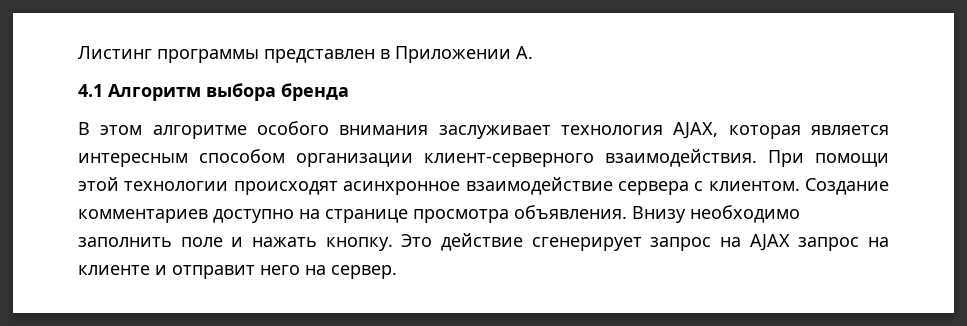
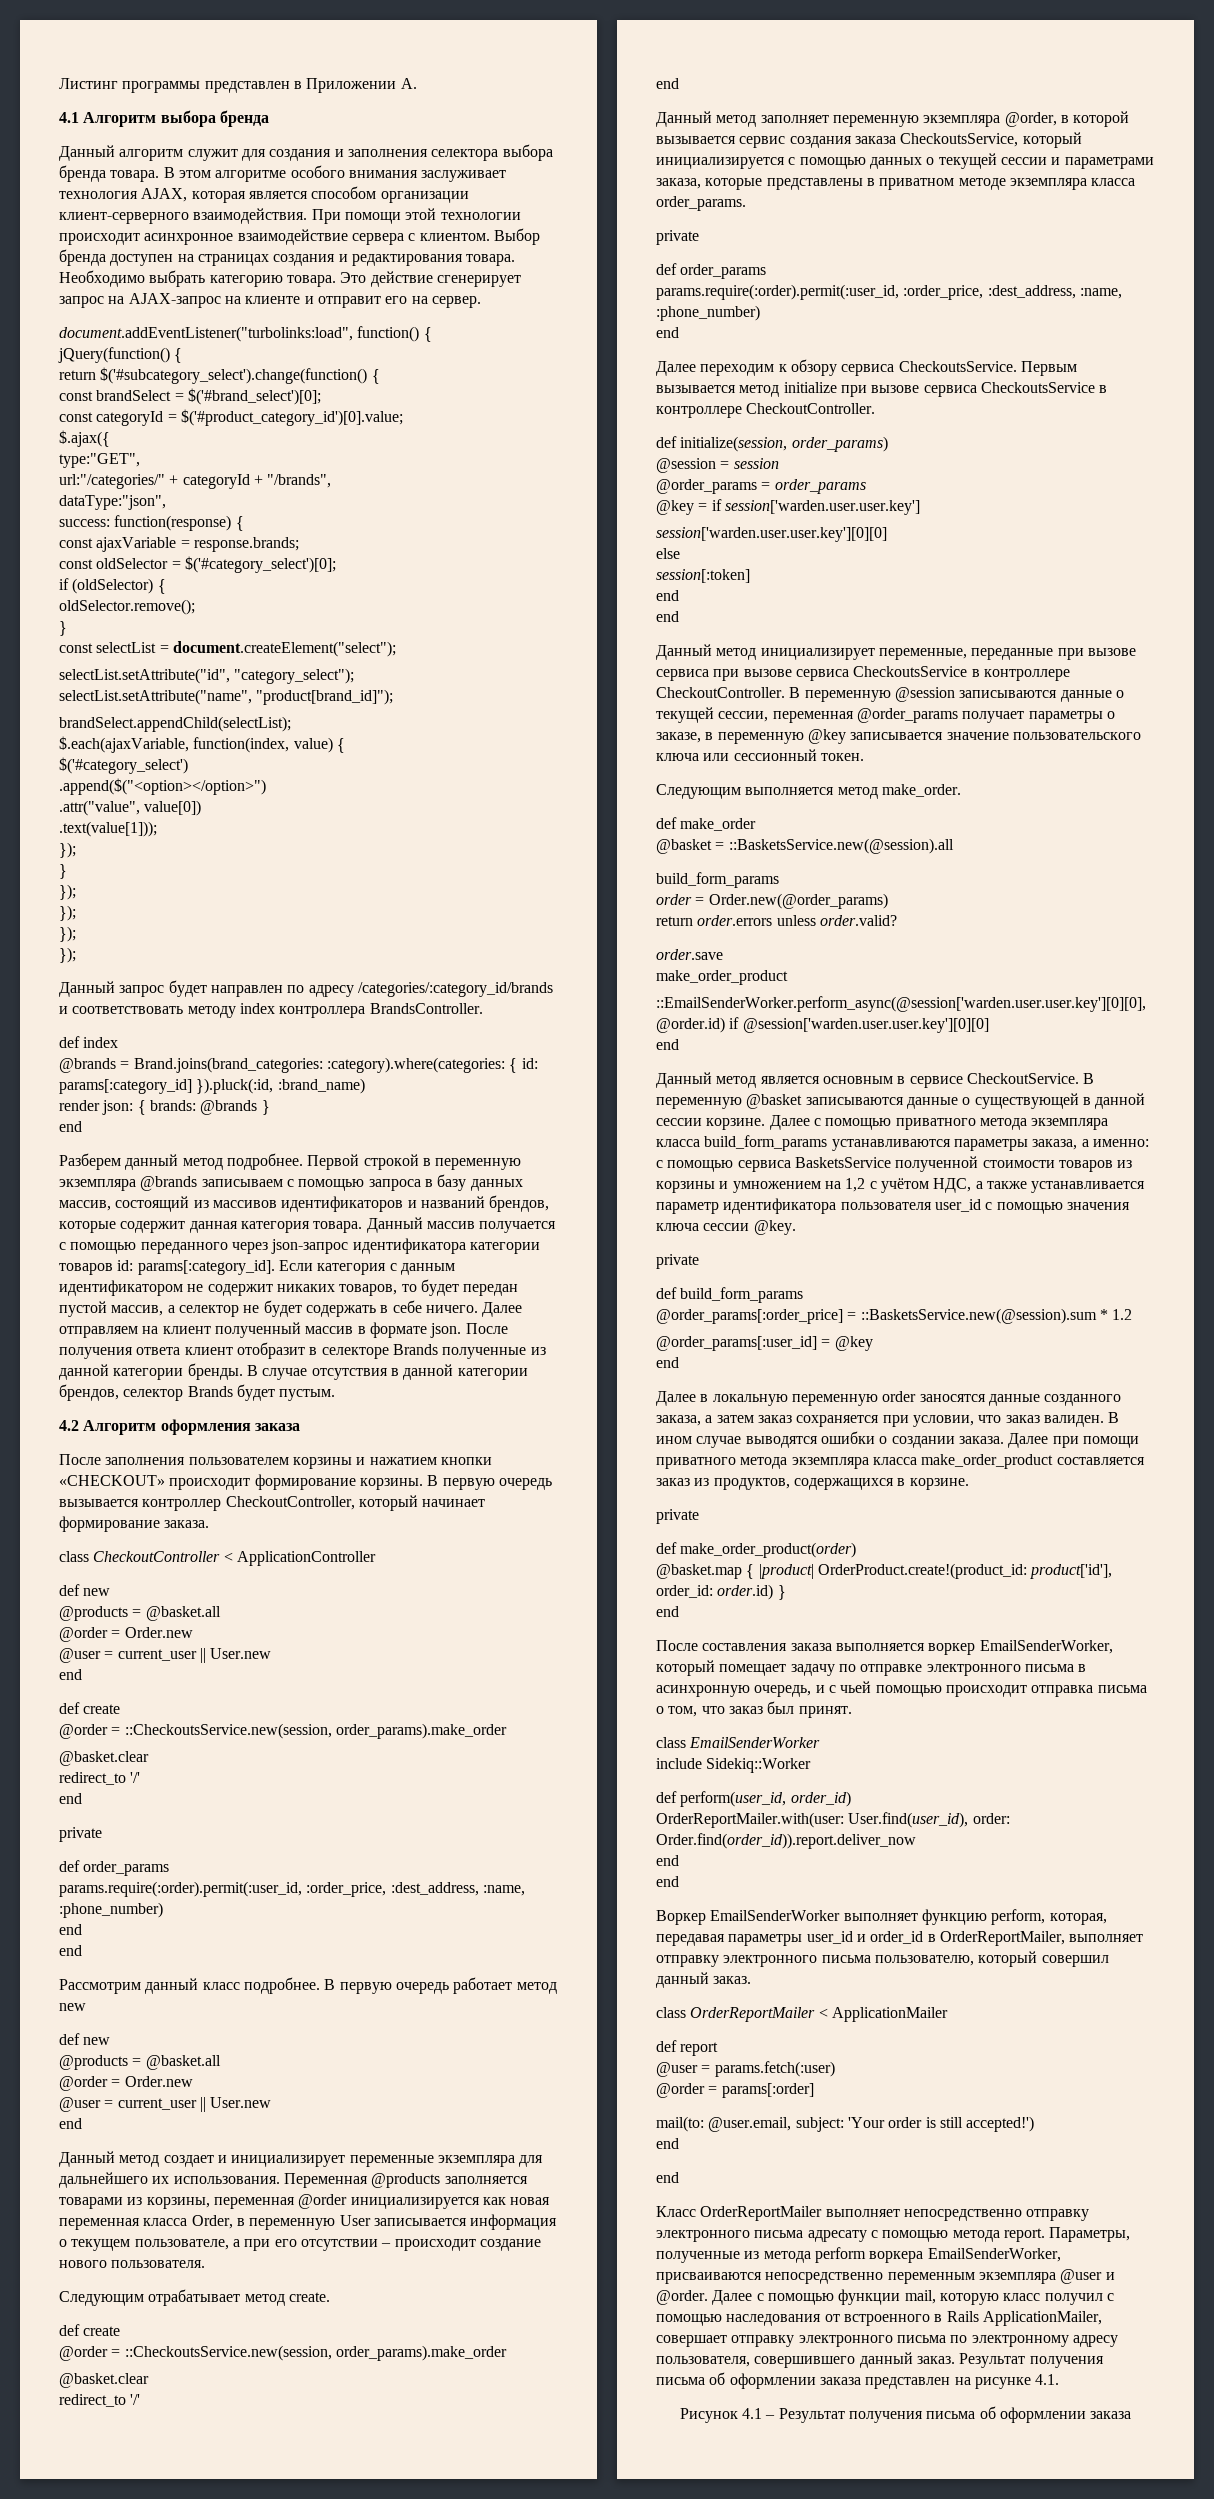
(349, 92) none -> [59,144,553,161] [59,165,160,182] Данный алгоритм служит для создания и заполнения селектора выбора бренда товара.
[78,153,188,167] интересным -> (308, 195) none
[233,181,338,195] происходят -> [59,233,140,245] происходит
[805,178,889,195] [78,205,800,223] [78,237,393,251] Создание комментариев доступно на странице просмотра объявления. Внизу необходимо заполнить поле и нажать кнопку. -> [493,228,540,245] [59,249,516,266] [59,270,336,287] Выбор бренда доступен на страницах создания и редактирования товара. Необходимо выбрать категорию товара.
[749,234,860,251] AJAX запрос -> [128,293,221,308] AJAX-запрос
[260,265,300,275] него -> [385,296,408,304] его
(397, 272) none -> [59,326,432,342] [58,347,183,363] [59,367,380,384] [59,388,321,405] [59,409,403,426] [59,430,110,447] [59,453,140,468] [59,474,332,489] [59,495,166,510] [59,515,244,531] [59,537,299,552] [59,556,336,573] [59,578,166,594] [59,599,195,615] [59,621,67,636] [59,641,396,657] [59,668,355,684] [59,689,394,705] [59,716,291,732] [59,736,345,753] [59,757,188,774] [59,778,266,795] [59,800,202,816] [59,821,157,837] [59,842,76,858] [59,864,67,879] [59,884,76,900] [59,905,76,921] [59,926,76,942] [59,947,76,963] [59,980,553,997] [59,1003,483,1018] [59,1036,119,1048] [59,1057,538,1073] [59,1078,365,1094] [59,1100,270,1115] [59,1121,82,1132] [59,1153,522,1170] [59,1174,523,1191] [59,1195,550,1212] [59,1217,557,1233] [59,1238,540,1254] [59,1260,455,1275] [59,1279,519,1296] [59,1300,523,1317] [59,1322,508,1338] [59,1342,546,1359] [59,1363,528,1380] [59,1384,336,1401] [59,1419,300,1435] [59,1454,492,1469] [59,1474,552,1490] [59,1495,486,1511] [59,1516,210,1532] [59,1551,376,1566] [59,1584,111,1596] [59,1606,221,1621] [59,1627,193,1642] [59,1648,272,1663] [59,1669,82,1680] [59,1702,121,1714] [59,1723,507,1739] [59,1751,149,1766] [59,1772,141,1785] [59,1793,82,1804] [59,1827,102,1842] [59,1860,170,1876] [59,1881,525,1897] [59,1902,163,1918] [59,1924,82,1935] [59,1945,82,1956] [59,1977,557,1994] [59,2003,86,2011] [59,2033,111,2045] [59,2055,221,2070] [59,2076,193,2091] [59,2097,272,2112] [59,2118,82,2129] [59,2151,544,2167] [59,2172,528,2188] [59,2194,551,2209] [59,2214,558,2230] [59,2239,541,2251] [59,2260,206,2268] [59,2289,330,2306] [59,2324,121,2336] [59,2345,507,2361] [59,2373,149,2388] [59,2394,141,2407] [656,78,679,89] [656,111,1130,127] [656,132,1082,148] [656,153,1154,169] [656,178,1136,190] [656,196,746,211] [656,230,699,245] [656,263,767,279] [656,284,1122,300] [656,305,760,321] [656,327,679,338] [656,359,1077,376] [656,382,1108,397] [656,403,876,418] [656,436,888,452] [656,458,779,473] [656,479,866,494] [656,499,920,515] [656,527,887,542] [656,548,680,559] [656,569,750,583] [656,590,679,601] [656,611,679,622] [656,644,1136,660] [656,666,1070,681] [656,687,1124,702] [656,707,1115,723] [656,729,1141,744] [656,749,864,761] [656,784,961,799] [656,817,757,831] [656,838,954,854] [656,872,779,888] [656,893,888,909] [656,915,897,926] [656,949,723,960] [656,970,788,985] [656,996,1146,1012] [656,1017,989,1033] [656,1039,679,1050] [656,1072,1095,1088] [656,1093,1146,1109] [656,1115,1109,1130] [656,1135,1149,1151] [656,1156,1133,1172] [656,1178,1146,1193] [656,1198,1130,1214] [656,1220,796,1235] [656,1254,699,1269] [656,1287,804,1303] [656,1308,1133,1324] [656,1336,873,1351] [656,1357,679,1368] [656,1391,1122,1406] [656,1412,1120,1427] [656,1431,1139,1448] [656,1454,1145,1469] [656,1478,969,1490] [656,1509,699,1524] [656,1542,857,1558] [656,1563,1113,1579] [656,1584,786,1600] [656,1606,679,1617] [656,1640,1113,1655] [656,1660,1087,1676] [656,1681,1147,1697] [656,1701,852,1718] [656,1737,821,1748] [656,1758,812,1773] [656,1791,851,1807] [656,1812,1010,1828] [656,1833,916,1849] [656,1855,679,1866] [656,1876,679,1887] [656,1909,1107,1925] [656,1931,1144,1946] [656,1951,1109,1967] [656,1972,752,1988] [656,2007,948,2022] [656,2040,719,2056] [656,2061,835,2077] [656,2083,814,2098] [656,2116,1035,2132] [656,2138,679,2149] [656,2172,679,2183] [656,2206,1090,2221] [656,2227,1131,2242] [656,2247,1061,2263] [656,2269,1115,2284] [656,2289,1114,2305] [656,2311,1102,2326] [656,2335,1118,2347] [656,2352,1104,2368] [656,2372,1060,2389] [679,2406,1132,2423] // document.addEventListener("turbolinks:load", function() { // jQuery(function() { // return $('#subcategory_select').change(function() { // const brandSelect = $('#brand_select')[0]; // const categoryId = $('#product_category_id')[0].value; // $.ajax({ // type:"GET", // url:"/categories/" + categoryId + "/brands", // dataType:"json", // success: function(response) { // const ajaxVariable = response.brands; // const oldSelector = $('#category_select')[0]; // if (oldSelector) { // oldSelector.remove(); // } // const selectList = document.createElement("select"); // selectList.setAttribute("id", "category_select"); // selectList.setAttribute("name", "product[brand_id]"); // brandSelect.appendChild(selectList); // $.each(ajaxVariable, function(index, value) { // $('#category_select') // .append($("<option></option>") // .attr("value", value[0]) // .text(value[1])); // }); // } // }); // }); // }); // }); // Данный запрос будет направлен по адресу /categories/:category_id/brands и соответствовать методу index контроллера BrandsController. // def index // @brands = Brand.joins(brand_categories: :category).where(categories: { id: params[:category_id] }).pluck(:id, :brand_name) // render json: { brands: @brands } // end // Разберем данный метод подробнее. Первой строкой в переменную экземпляра @brands записываем c помощью запроса в базу данных массив, состоящий из массивов идентификаторов и названий брендов, которые содержит данная категория товара. Данный массив получается с помощью переданного через json-запрос идентификатора категории товаров id: params[:category_id]. Если категория с данным идентификатором не содержит никаких товаров, то будет передан пустой массив, а селектор не будет содержать в себе ничего. Далее отправляем на клиент полученный массив в формате json. После получения ответа клиент отобразит в селекторе Brands полученные из данной категории бренды. В случае отсутствия в данной категории брендов, селектор Brands будет пустым. // 4.2 Алгоритм оформления заказа // После заполнения пользователем корзины и нажатием кнопки «CHECKOUT» происходит формирование корзины. В первую очередь вызывается контроллер CheckoutController, который начинает формирование заказа. // class CheckoutController < ApplicationController // def new // @products = @basket.all // @order = Order.new // @user = current_user || User.new // end // def create // @order = ::CheckoutsService.new(session, order_params).make_order // @basket.clear // redirect_to '/' // end // private // def order_params // params.require(:order).permit(:user_id, :order_price, :dest_address, :name, :phone_number) // end // end // Рассмотрим данный класс подробнее. В первую очередь работает метод new // def new // @products = @basket.all // @order = Order.new // @user = current_user || User.new // end // Данный метод создает и инициализирует переменные экземпляра для дальнейшего их использования. Переменная @products заполняется товарами из корзины, переменная @order инициализируется как новая переменная класса Order, в переменную User записывается информация о текущем пользователе, а при его отсутствии – происходит создание нового пользователя. // Следующим отрабатывает метод create. // def create // @order = ::CheckoutsService.new(session, order_params).make_order // @basket.clear // redirect_to '/' // end // Данный метод заполняет переменную экземпляра @order, в которой вызывается сервис создания заказа CheckoutsService, который инициализируется с помощью данных о текущей сессии и параметрами заказа, которые представлены в приватном методе экземпляра класса order_params. // private // def order_params // params.require(:order).permit(:user_id, :order_price, :dest_address, :name, :phone_number) // end // Далее переходим к обзору сервиса CheckoutsService. Первым вызывается метод initialize при вызове сервиса CheckoutsService в контроллере CheckoutController. // def initialize(session, order_params) // @session = session // @order_params = order_params // @key = if session['warden.user.user.key'] // session['warden.user.user.key'][0][0] // else // session[:token] // end // end // Данный метод инициализирует переменные, переданные при вызове сервиса при вызове сервиса CheckoutsService в контроллере CheckoutController. В переменную @session записываются данные о текущей сессии, переменная @order_params получает параметры о заказе, в переменную @key записывается значение пользовательского ключа или сессионный токен. // Следующим выполняется метод make_order. // def make_order // @basket = ::BasketsService.new(@session).all // build_form_params // order = Order.new(@order_params) // return order.errors unless order.valid? // order.save // make_order_product // ::EmailSenderWorker.perform_async(@session['warden.user.user.key'][0][0], @order.id) if @session['warden.user.user.key'][0][0] // end // Данный метод является основным в сервисе CheckoutService. В переменную @basket записываются данные о существующей в данной сессии корзине. Далее с помощью приватного метода экземпляра класса build_form_params устанавливаются параметры заказа, а именно: с помощью сервиса BasketsService полученной стоимости товаров из корзины и умножением на 1,2 с учётом НДС, а также устанавливается параметр идентификатора пользователя user_id с помощью значения ключа сессии @key. // private // def build_form_params // @order_params[:order_price] = ::BasketsService.new(@session).sum * 1.2 // @order_params[:user_id] = @key // end // Далее в локальную переменную order заносятся данные созданного заказа, а затем заказ сохраняется при условии, что заказ валиден. В ином случае выводятся ошибки о создании заказа. Далее при помощи приватного метода экземпляра класса make_order_product составляется заказ из продуктов, содержащихся в корзине. // private // def make_order_product(order) // @basket.map { |product| OrderProduct.create!(product_id: product['id'], order_id: order.id) } // end // После составления заказа выполняется воркер EmailSenderWorker, который помещает задачу по отправке электронного письма в асинхронную очередь, и с чьей помощью происходит отправка письма о том, что заказ был принят. // class EmailSenderWorker // include Sidekiq::Worker // def perform(user_id, order_id) // OrderReportMailer.with(user: User.find(user_id), order: Order.find(order_id)).report.deliver_now // end // end // Воркер EmailSenderWorker выполняет функцию perform, которая, передавая параметры user_id и order_id в OrderReportMailer, выполняет отправку электронного письма пользователю, который совершил данный заказ. // class OrderReportMailer < ApplicationMailer // def report // @user = params.fetch(:user) // @order = params[:order] // mail(to: @user.email, subject: 'Your order is still accepted!') // end // end // Класс OrderReportMailer выполняет непосредственно отправку электронного письма адресату с помощью метода report. Параметры, полученные из метода perform воркера EmailSenderWorker, присваиваются непосредственно переменным экземпляра @user и @order. Далее с помощью функции mail, которую класс получил с помощью наследования от встроенного в Rails ApplicationMailer, совершает отправку электронного письма по электронному адресу пользователя, совершившего данный заказ. Результат получения письма об оформлении заказа представлен на рисунке 4.1. // Рисунок 4.1 – Результат получения письма об оформлении заказа

